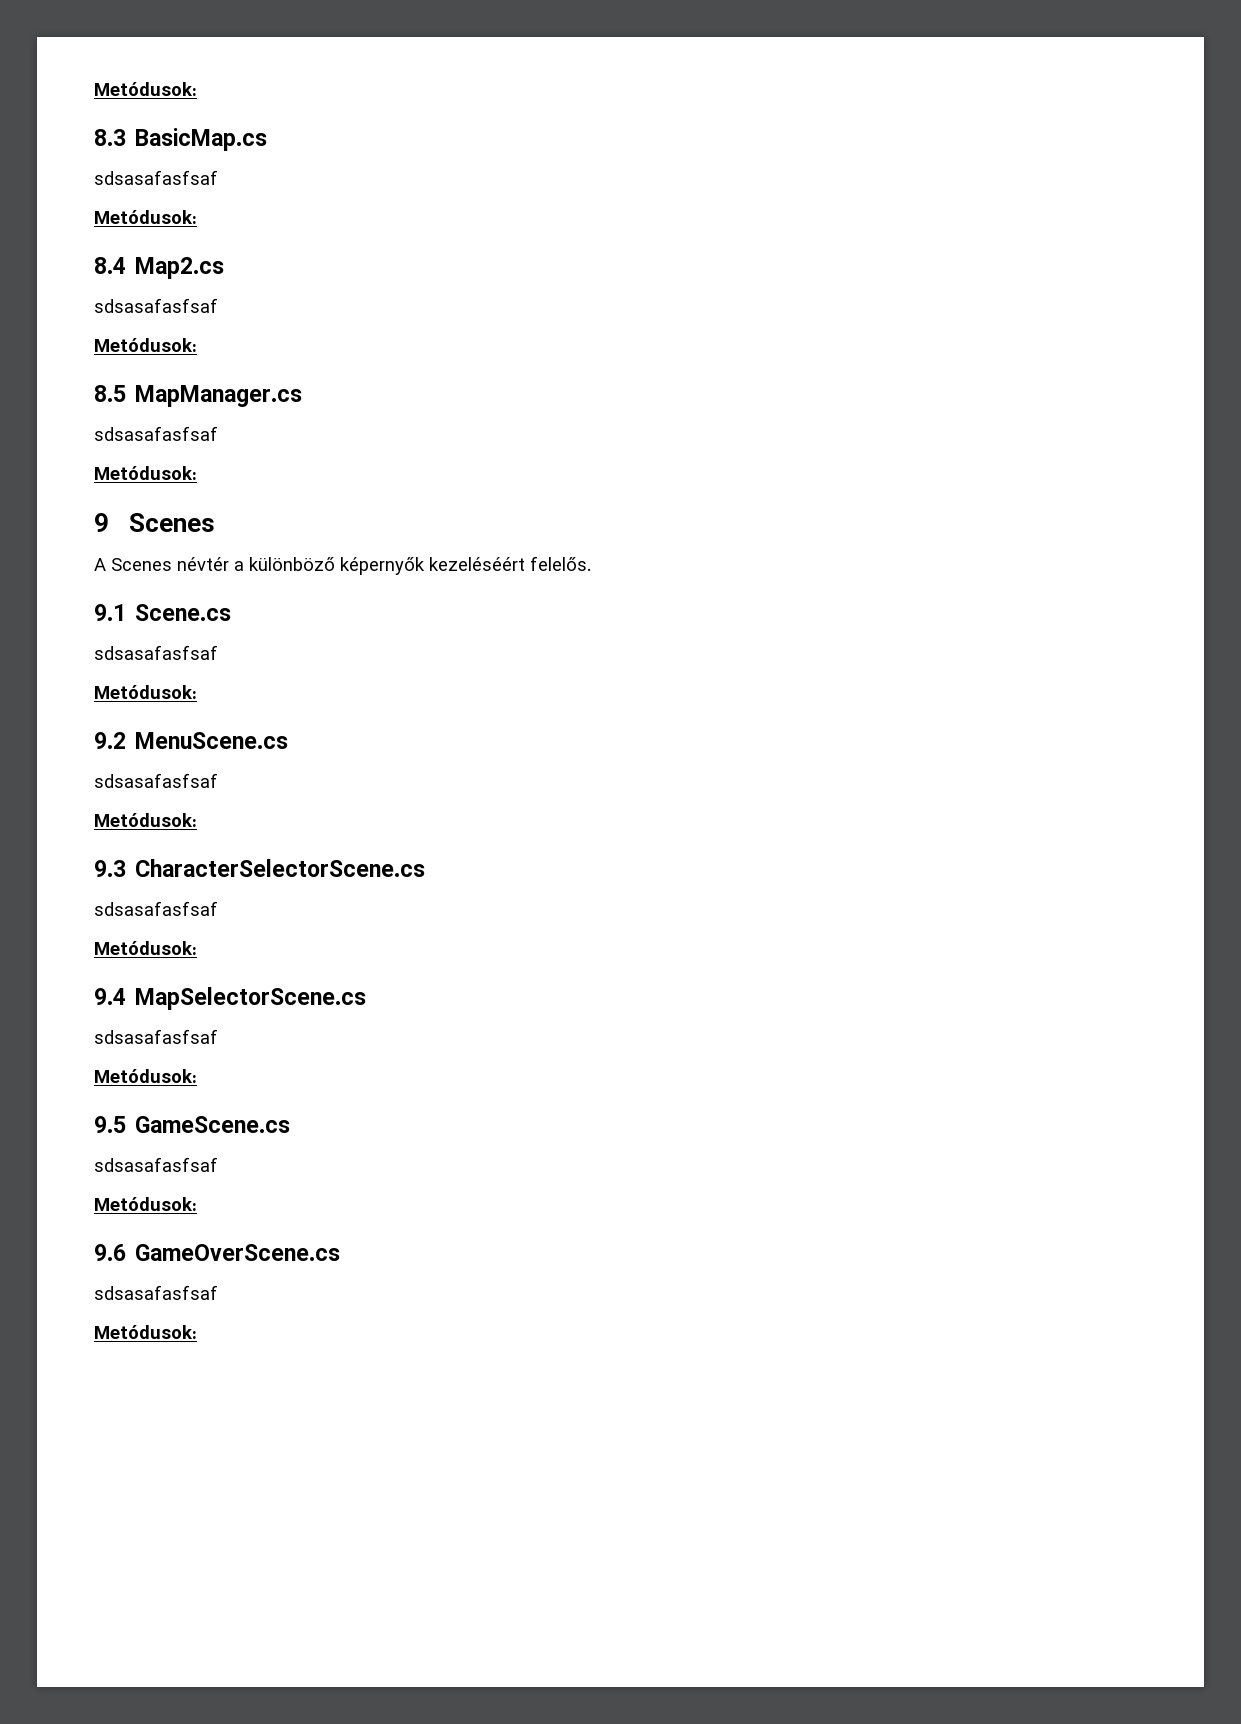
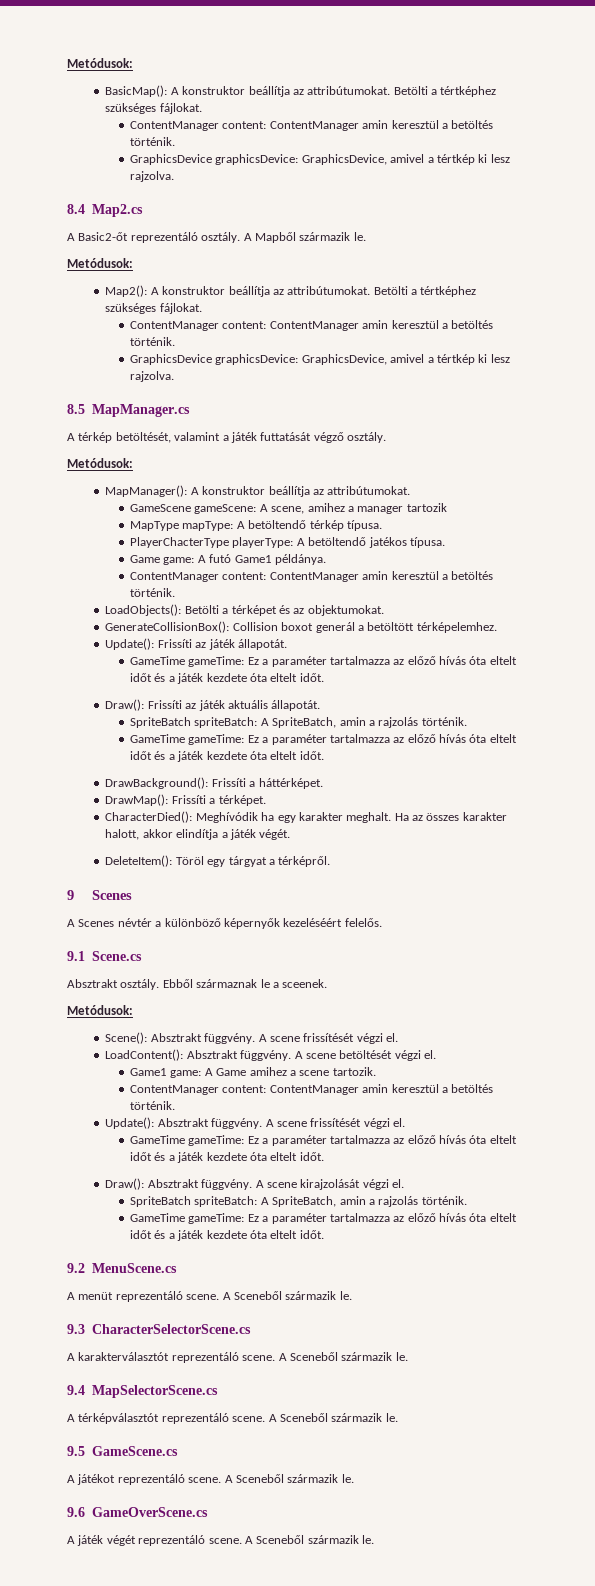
[94,82,197,96] [94,128,268,151] [94,170,218,185] [94,210,197,224] [94,257,225,279] [94,298,218,313] [94,338,197,352] [94,385,303,407] [94,426,218,441] [94,466,197,480] Metódusok: // 8.3 BasicMap.cs // sdsasafasfsaf // Metódusok: // 8.4 Map2.cs // sdsasafasfsaf // Metódusok: // 8.5 MapManager.cs // sdsasafasfsaf // Metódusok: -> [67,58,133,68] [105,85,497,97] [105,103,202,114] [130,120,494,131] [130,137,176,146] [130,154,510,165] [130,171,175,182] [67,204,143,217] [67,232,366,243] [67,258,133,268] [105,285,477,297] [105,303,202,314] [130,320,494,331] [130,337,176,346] [130,354,510,365] [130,371,175,382] [67,404,190,417] [67,432,386,443] [67,458,133,468] [105,485,411,497] [130,503,447,514] [130,520,382,531] [130,537,445,548] [130,554,326,565] [130,571,494,582] [130,588,176,597] [105,604,384,616] [105,621,497,633] [105,638,287,650] [130,656,517,667] [130,673,324,684] [105,699,321,711] [130,717,467,728] [130,734,517,745] [130,751,324,762] [105,777,323,789] [105,794,266,806] [105,811,507,823] [105,829,291,840] [105,855,331,867] Metódusok: // BasicMap(): A konstruktor beállítja az attribútumokat. Betölti a tértképhez szükséges fájlokat. // ContentManager content: ContentManager amin keresztül a betöltés történik. // GraphicsDevice graphicsDevice: GraphicsDevice, amivel a tértkép ki lesz rajzolva. // 8.4 Map2.cs // A Basic2-őt reprezentáló osztály. A Mapből származik le. // Metódusok: // Map2(): A konstruktor beállítja az attribútumokat. Betölti a tértképhez szükséges fájlokat. // ContentManager content: ContentManager amin keresztül a betöltés történik. // GraphicsDevice graphicsDevice: GraphicsDevice, amivel a tértkép ki lesz rajzolva. // 8.5 MapManager.cs // A térkép betöltését, valamint a játék futtatását végző osztály. // Metódusok: // MapManager(): A konstruktor beállítja az attribútumokat. // GameScene gameScene: A scene, amihez a manager tartozik // MapType mapType: A betöltendő térkép típusa. // PlayerChacterType playerType: A betöltendő jatékos típusa. // Game game: A futó Game1 példánya. // ContentManager content: ContentManager amin keresztül a betöltés történik. // LoadObjects(): Betölti a térképet és az objektumokat. // GenerateCollisionBox(): Collision boxot generál a betöltött térképelemhez. // Update(): Frissíti az játék állapotát. // GameTime gameTime: Ez a paraméter tartalmazza az előző hívás óta eltelt időt és a játék kezdete óta eltelt időt. // Draw(): Frissíti az játék aktuális állapotát. // SpriteBatch spriteBatch: A SpriteBatch, amin a rajzolás történik. // GameTime gameTime: Ez a paraméter tartalmazza az előző hívás óta eltelt időt és a játék kezdete óta eltelt időt. // DrawBackground(): Frissíti a háttérképet. // DrawMap(): Frissíti a térképet. // CharacterDied(): Meghívódik ha egy karakter meghalt. Ha az összes karakter halott, akkor elindítja a játék végét. // DeleteItem(): Töröl egy tárgyat a térképről.
[94,645,218,660] [94,685,197,699] [94,732,289,749] [94,773,218,788] [94,813,197,827] [94,859,426,877] [94,901,218,916] [94,941,197,955] [94,987,367,1010] [94,1029,218,1044] [94,1069,197,1083] [94,1116,291,1133] [94,1157,218,1172] [94,1197,197,1211] [94,1244,341,1261] [94,1285,218,1300] [94,1325,197,1339] sdsasafasfsaf // Metódusok: // 9.2 MenuScene.cs // sdsasafasfsaf // Metódusok: // 9.3 CharacterSelectorScene.cs // sdsasafasfsaf // Metódusok: // 9.4 MapSelectorScene.cs // sdsasafasfsaf // Metódusok: // 9.5 GameScene.cs // sdsasafasfsaf // Metódusok: // 9.6 GameOverScene.cs // sdsasafasfsaf // Metódusok: -> [67,979,328,990] [67,1005,133,1015] [105,1032,399,1044] [105,1049,437,1061] [130,1067,376,1078] [130,1084,494,1095] [130,1101,176,1110] [105,1117,406,1129] [130,1135,517,1146] [130,1152,324,1163] [105,1178,405,1190] [130,1196,467,1207] [130,1213,517,1224] [130,1230,324,1241] [67,1263,177,1273] [67,1291,352,1302] [67,1324,251,1334] [67,1352,408,1363] [67,1385,218,1398] [67,1413,398,1424] [67,1446,178,1456] [67,1474,354,1485] [67,1507,208,1517] [67,1535,374,1546] Absztrakt osztály. Ebből származnak le a sceenek. // Metódusok: // Scene(): Absztrakt függvény. A scene frissítését végzi el. // LoadContent(): Absztrakt függvény. A scene betöltését végzi el. // Game1 game: A Game amihez a scene tartozik. // ContentManager content: ContentManager amin keresztül a betöltés történik. // Update(): Absztrakt függvény. A scene frissítését végzi el. // GameTime gameTime: Ez a paraméter tartalmazza az előző hívás óta eltelt időt és a játék kezdete óta eltelt időt. // Draw(): Absztrakt függvény. A scene kirajzolását végzi el. // SpriteBatch spriteBatch: A SpriteBatch, amin a rajzolás történik. // GameTime gameTime: Ez a paraméter tartalmazza az előző hívás óta eltelt időt és a játék kezdete óta eltelt időt. // 9.2 MenuScene.cs // A menüt reprezentáló scene. A Sceneből származik le. // 9.3 CharacterSelectorScene.cs // A karakterválasztót reprezentáló scene. A Sceneből származik le. // 9.4 MapSelectorScene.cs // A térképválasztót reprezentáló scene. A Sceneből származik le. // 9.5 GameScene.cs // A játékot reprezentáló scene. A Sceneből származik le. // 9.6 GameOverScene.cs // A játék végét reprezentáló scene. A Sceneből származik le.

